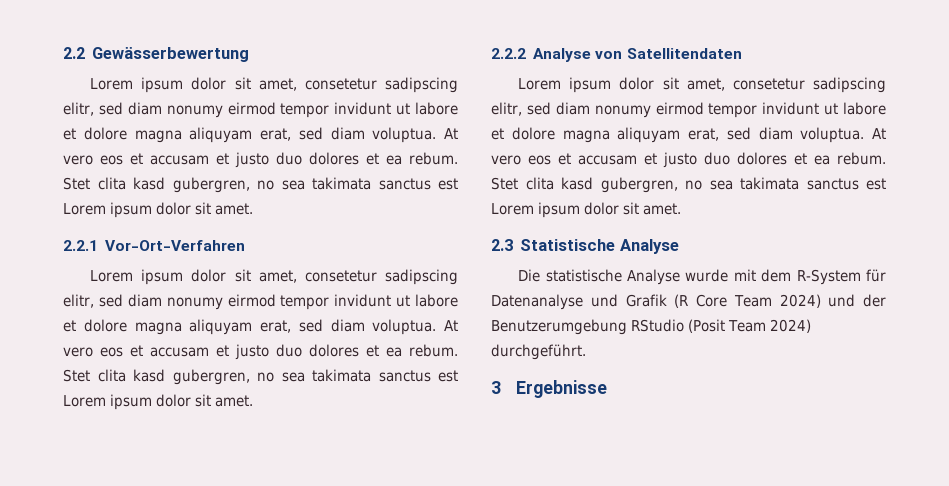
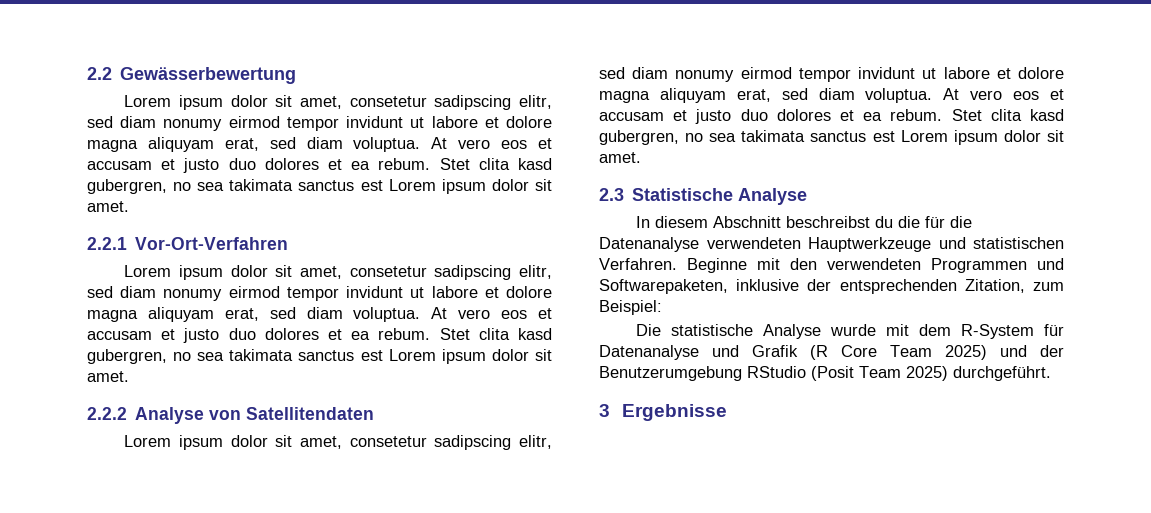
(679, 246) none -> [636,216,973,228] [599,237,1064,252] [599,258,1064,273] [599,279,1064,294] [599,300,662,315] // In diesem Abschnitt beschreibst du die für die Datenanalyse verwendeten Hauptwerkzeuge und statistischen Verfahren. Beginne mit den verwendeten Programmen und Softwarepaketen, inklusive der entsprechenden Zitation, zum Beispiel:
[779,294,821,308] 2024) -> [945,345,987,360] 2025)
[769,319,811,333] 2024) -> [906,366,948,381] 2025)

